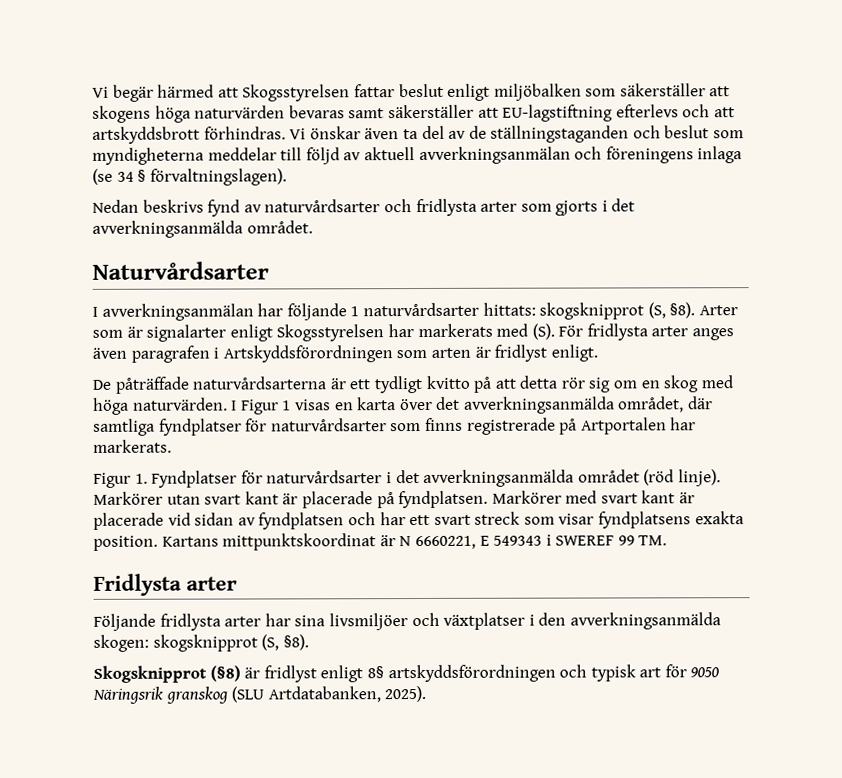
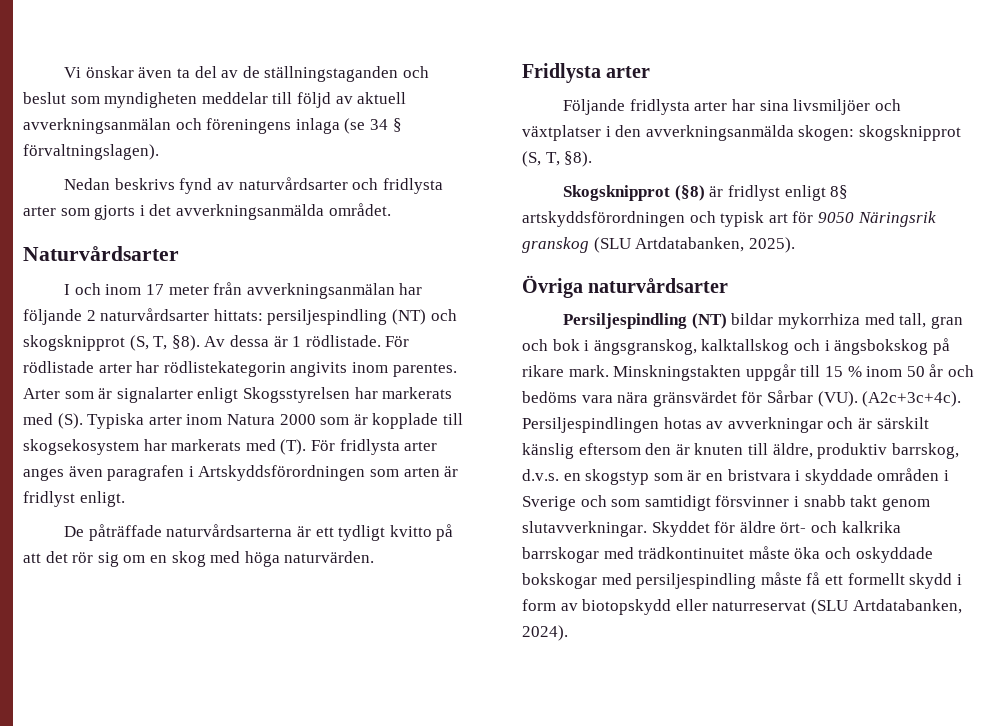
[92,83,731,102] [92,104,735,123] [92,126,307,144] Vi begär härmed att Skogsstyrelsen fattar beslut enligt miljöbalken som säkerställer att skogens höga naturvärden bevaras samt säkerställer att EU-lagstiftning efterlevs och att artskyddsbrott förhindras. Vi -> [64,67,82,78] Vi
[92,147,204,165] myndigheterna -> [104,92,198,108] myndigheten
(98, 311) none -> [74,282,243,295] och inom 17 meter från
[350,306,360,317] 1 -> [86,310,96,321] 2
[539,302,696,320] skogsknipprot (S, §8). -> [267,309,457,325] [23,335,410,351] [23,361,457,377] persiljespindling (NT) och skogsknipprot (S, T, §8). Av dessa är 1 rödlistade. För rödlistade arter har rödlistekategorin angivits inom parentes.
(555, 331) none -> [87,413,463,429] [23,439,307,455] Typiska arter inom Natura 2000 som är kopplade till skogsekosystem har markerats med (T).
[519,375,558,389] detta -> [45,551,68,563] det
[231,396,714,415] [93,417,697,436] [93,439,172,453] [93,469,721,488] [93,490,696,509] [93,511,744,530] [93,533,668,551] I Figur 1 visas en karta över det avverkningsanmälda området, där samtliga fyndplatser för naturvårdsarter som finns registrerade på Artportalen har markerats. // Figur 1. Fyndplatser för naturvårdsarter i det avverkningsanmälda området (röd linje). Markörer utan svart kant är placerade på fyndplatsen. Markörer med svart kant är placerade vid sidan av fyndplatsen och har ett svart streck som visar fyndplatsens exakta position. Kartans mittpunktskoordinat är N 6660221, E 549343 i SWEREF 99 TM. -> (375, 557) none
(280, 642) none -> [545,152,560,166] T,
(427, 694) none -> [522,275,729,298] [563,313,963,329] [522,338,950,355] [522,364,974,381] [522,390,962,407] [522,417,929,433] [522,443,959,459] [522,468,949,485] [522,495,930,511] [522,521,901,537] [522,546,933,563] [522,572,962,589] [522,599,962,615] [522,625,568,641] // Övriga naturvårdsarter // Persiljespindling (NT) bildar mykorrhiza med tall, gran och bok i ängsgranskog, kalktallskog och i ängsbokskog på rikare mark. Minskningstakten uppgår till 15 % inom 50 år och bedöms vara nära gränsvärdet för Sårbar (VU). (A2c+3c+4c). Persiljespindlingen hotas av avverkningar och är särskilt känslig eftersom den är knuten till äldre, produktiv barrskog, d.v.s. en skogstyp som är en bristvara i skyddade områden i Sverige och som samtidigt försvinner i snabb takt genom slutavverkningar. Skyddet för äldre ört- och kalkrika barrskogar med trädkontinuitet måste öka och oskyddade bokskogar med persiljespindling måste få ett formellt skydd i form av biotopskydd eller naturreservat (SLU Artdatabanken, 2024).

